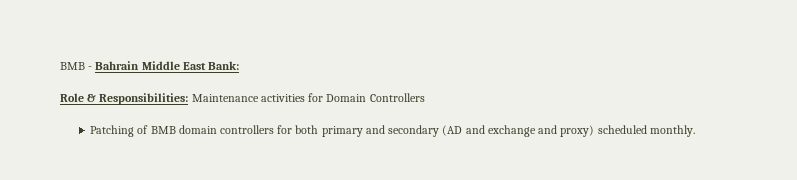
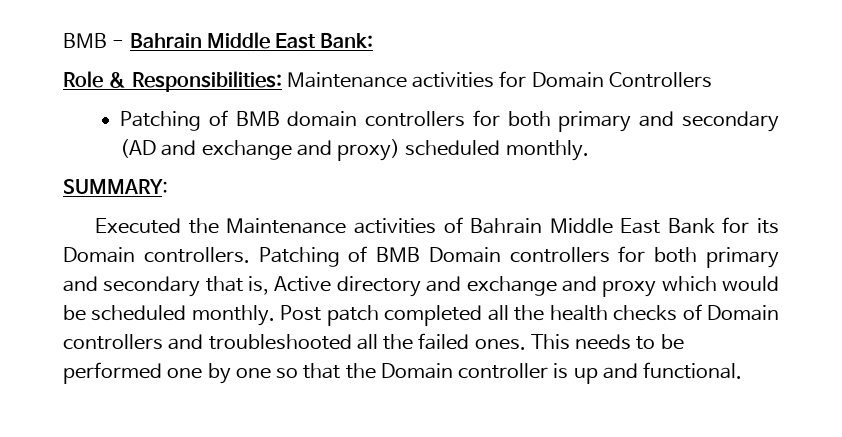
(695, 131) none -> [63,179,168,194] [95,217,779,234] [63,246,780,268] [63,276,779,297] [63,304,779,326] [63,333,684,350] [63,362,743,384] // SUMMARY: // Executed the Maintenance activities of Bahrain Middle East Bank for its Domain controllers. Patching of BMB Domain controllers for both primary and secondary that is, Active directory and exchange and proxy which would be scheduled monthly. Post patch completed all the health checks of Domain controllers and troubleshooted all the failed ones. This needs to be performed one by one so that the Domain controller is up and functional.

